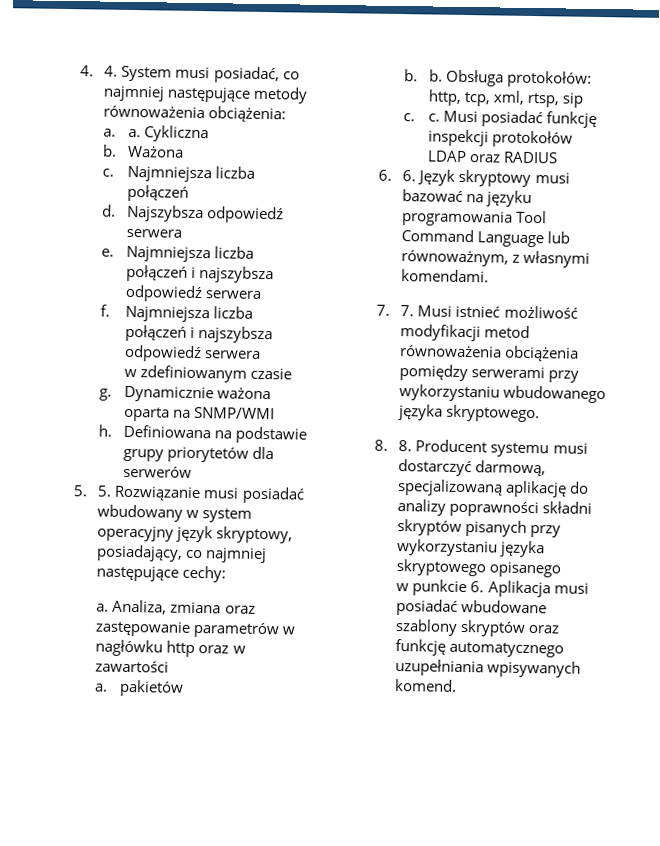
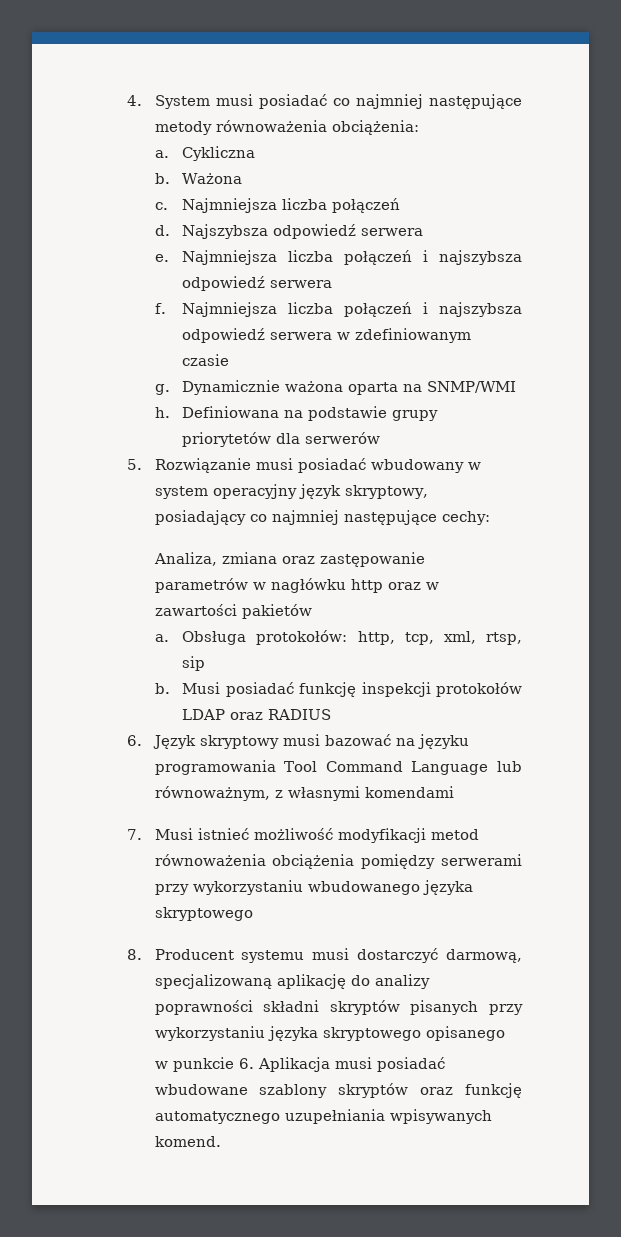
[80,65,119,77] 4. 4. -> [126,95,142,106] 4.
[213,66,280,84] posiadać, -> [258,94,327,109] posiadać
[127,128,141,138] a. -> (169, 154) none
(261, 354) // -> (333, 336) none
[97,485,113,497] 5. -> (142, 464) none
[96,544,184,562] posiadający, -> [154,510,246,525] posiadający
[96,603,110,612] a. -> (490, 518) none
[94,683,109,692] // a. -> (237, 610) none
[404,69,443,82] b. b. -> [154,634,169,642] a.
[403,113,440,122] c. c. -> [154,683,170,694] b.
[402,170,417,182] 6. -> (142, 740) none
[401,269,490,283] [376,304,415,317] komendami. // 7. 7. -> [364,786,454,798] [126,829,142,840] komendami // 7.
[446,404,541,423] [374,439,413,452] skryptowego. // 8. 8. -> [154,907,253,921] [126,949,142,960] skryptowego // 8.

